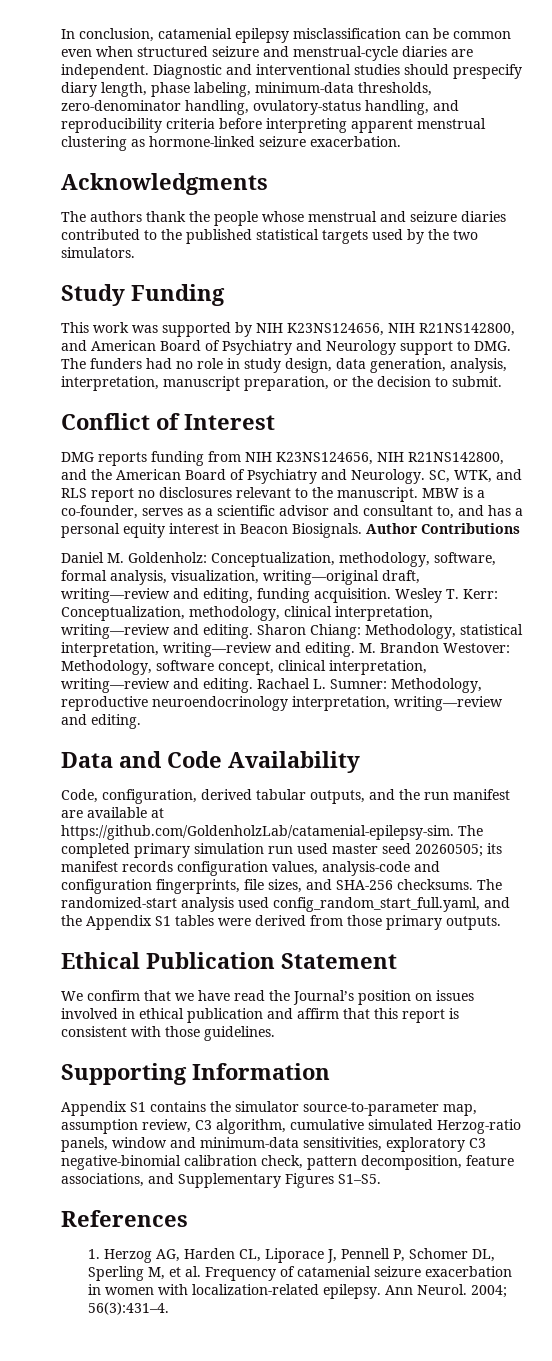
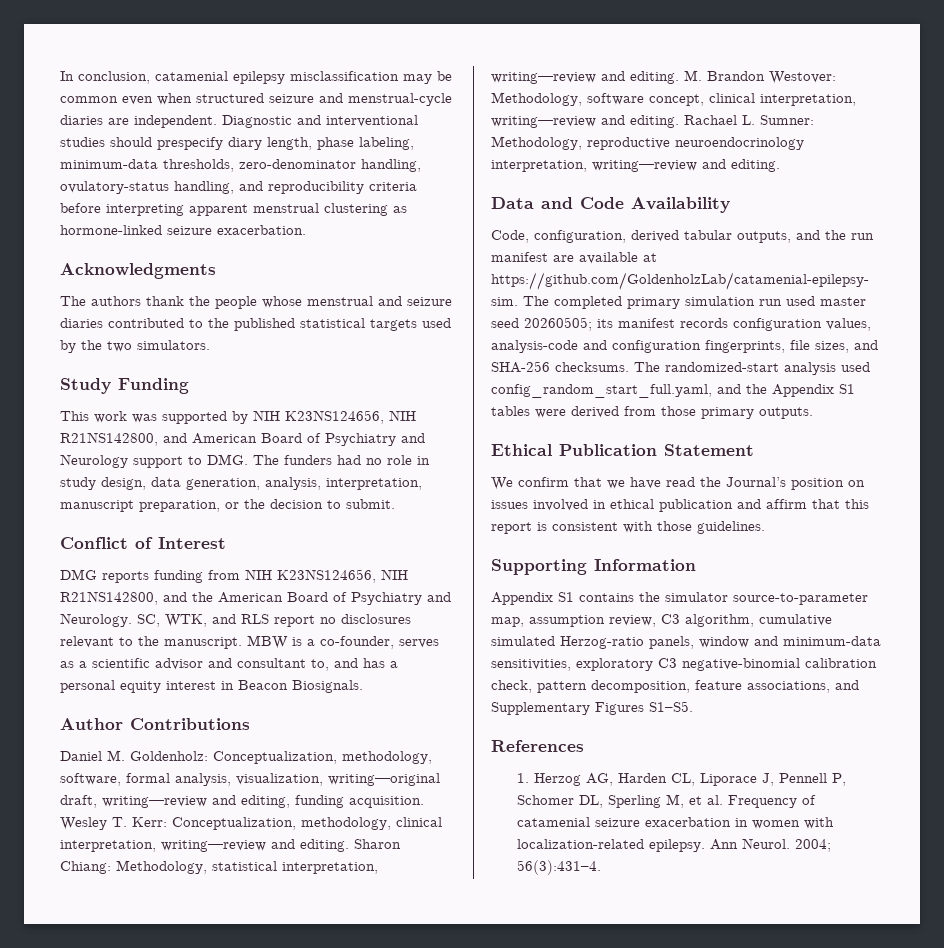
[405,31,429,39] can -> [403,74,432,84] may
(362, 530) none -> (363, 686) //

